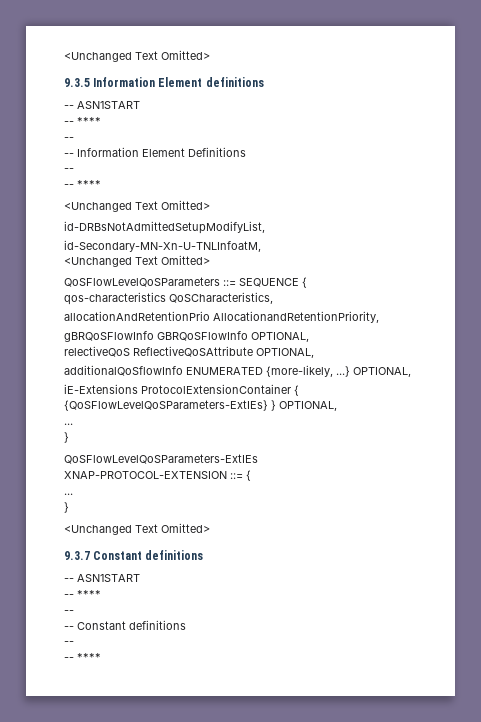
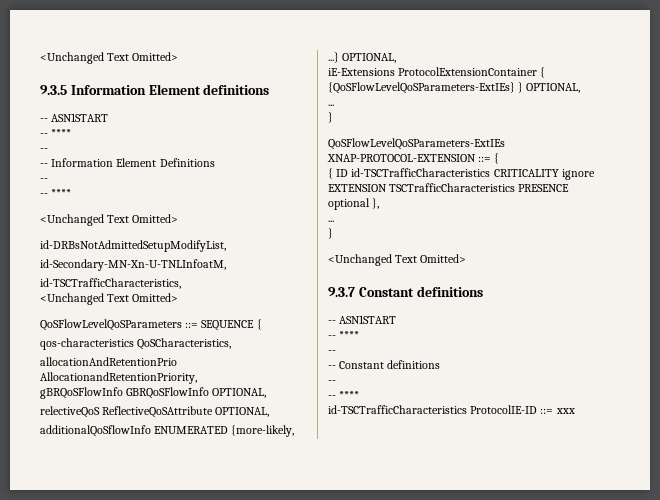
(261, 246) none -> [40,278,181,289] // id-TSCTrafficCharacteristics,
(251, 475) none -> [328,168,595,180] [328,183,570,192] [328,198,380,210] // { ID id-TSCTrafficCharacteristics CRITICALITY ignore EXTENSION TSCTrafficCharacteristics PRESENCE optional },
(101, 657) none -> [328,405,575,414] // id-TSCTrafficCharacteristics ProtocolIE-ID ::= xxx

